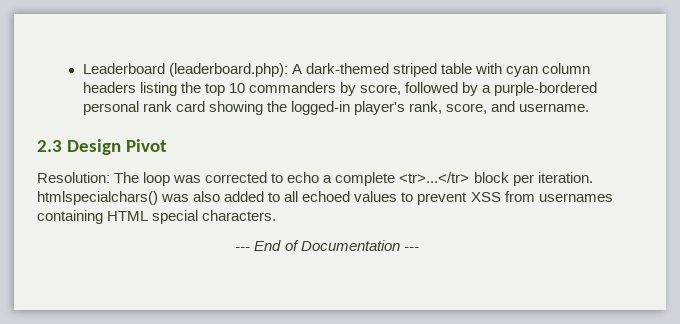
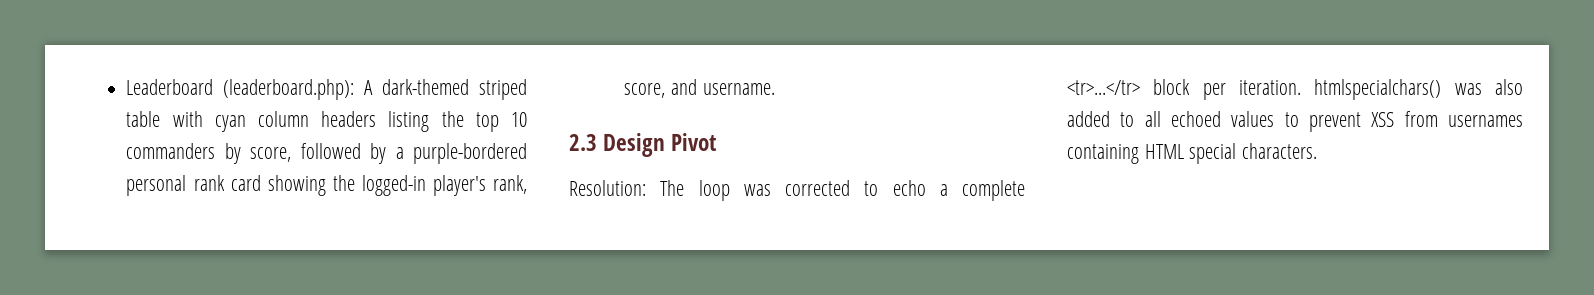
[235,240,419,251] // --- End of Documentation --- -> (1318, 151) none

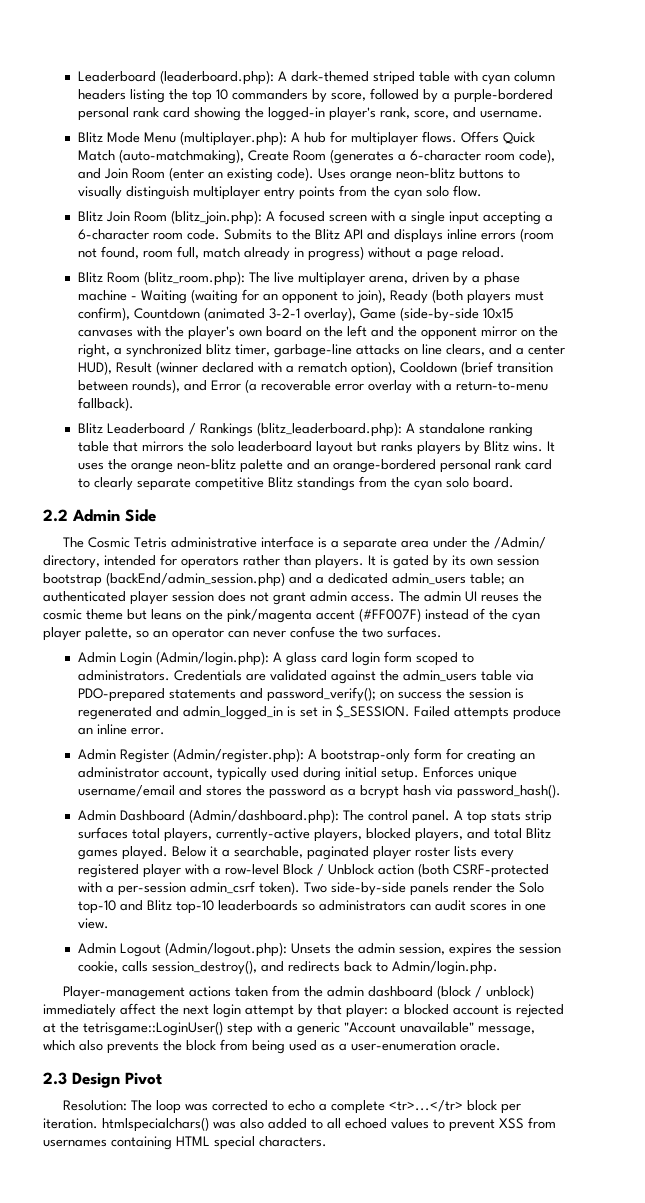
(775, 89) none -> [78,131,536,146] [78,149,556,164] [78,167,521,182] [78,185,483,200] [78,210,554,225] [78,228,555,243] [78,246,506,261] [78,271,521,286] [78,289,545,304] [78,307,515,322] [78,325,559,340] [78,344,566,358] [78,361,554,376] [78,379,549,394] [78,397,135,411] [78,422,534,437] [78,441,556,455] [78,459,553,473] [78,476,515,491] [43,509,156,522] [62,536,546,551] [43,554,539,569] [43,572,524,587] [43,591,542,605] [43,608,540,623] [43,626,442,641] [78,651,475,666] [78,670,535,684] [78,687,525,702] [78,704,562,720] [78,724,166,735] [78,748,536,763] [78,766,518,781] [78,784,562,799] [78,809,553,824] [78,827,552,842] [78,846,515,860] [78,863,550,878] [78,881,545,896] [78,900,547,914] [78,918,110,929] [78,942,562,957] [78,960,499,975] [62,985,534,1000] [43,1003,564,1018] [43,1021,535,1036] [43,1039,501,1054] // Blitz Mode Menu (multiplayer.php): A hub for multiplayer flows. Offers Quick Match (auto-matchmaking), Create Room (generates a 6-character room code), and Join Room (enter an existing code). Uses orange neon-blitz buttons to visually distinguish multiplayer entry points from the cyan solo flow. // Blitz Join Room (blitz_join.php): A focused screen with a single input accepting a 6-character room code. Submits to the Blitz API and displays inline errors (room not found, room full, match already in progress) without a page reload. // Blitz Room (blitz_room.php): The live multiplayer arena, driven by a phase machine - Waiting (waiting for an opponent to join), Ready (both players must confirm), Countdown (animated 3-2-1 overlay), Game (side-by-side 10x15 canvases with the player's own board on the left and the opponent mirror on the right, a synchronized blitz timer, garbage-line attacks on line clears, and a center HUD), Result (winner declared with a rematch option), Cooldown (brief transition between rounds), and Error (a recoverable error overlay with a return-to-menu fallback). // Blitz Leaderboard / Rankings (blitz_leaderboard.php): A standalone ranking table that mirrors the solo leaderboard layout but ranks players by Blitz wins. It uses the orange neon-blitz palette and an orange-bordered personal rank card to clearly separate competitive Blitz standings from the cyan solo board. // 2.2 Admin Side // The Cosmic Tetris administrative interface is a separate area under the /Admin/ directory, intended for operators rather than players. It is gated by its own session bootstrap (backEnd/admin_session.php) and a dedicated admin_users table; an authenticated player session does not grant admin access. The admin UI reuses the cosmic theme but leans on the pink/magenta accent (#FF007F) instead of the cyan player palette, so an operator can never confuse the two surfaces. // Admin Login (Admin/login.php): A glass card login form scoped to administrators. Credentials are validated against the admin_users table via PDO-prepared statements and password_verify(); on success the session is regenerated and admin_logged_in is set in $_SESSION. Failed attempts produce an inline error. // Admin Register (Admin/register.php): A bootstrap-only form for creating an administrator account, typically used during initial setup. Enforces unique username/email and stores the password as a bcrypt hash via password_hash(). // Admin Dashboard (Admin/dashboard.php): The control panel. A top stats strip surfaces total players, currently-active players, blocked players, and total Blitz games played. Below it a searchable, paginated player roster lists every registered player with a row-level Block / Unblock action (both CSRF-protected with a per-session admin_csrf token). Two side-by-side panels render the Solo top-10 and Blitz top-10 leaderboards so administrators can audit scores in one view. // Admin Logout (Admin/logout.php): Unsets the admin session, expires the session cookie, calls session_destroy(), and redirects back to Admin/login.php. // Player-management actions taken from the admin dashboard (block / unblock) immediately affect the next login attempt by that player: a blocked account is rejected at the tetrisgame::LoginUser() step with a generic "Account unavailable" message, which also prevents the block from being used as a user-enumeration oracle.

